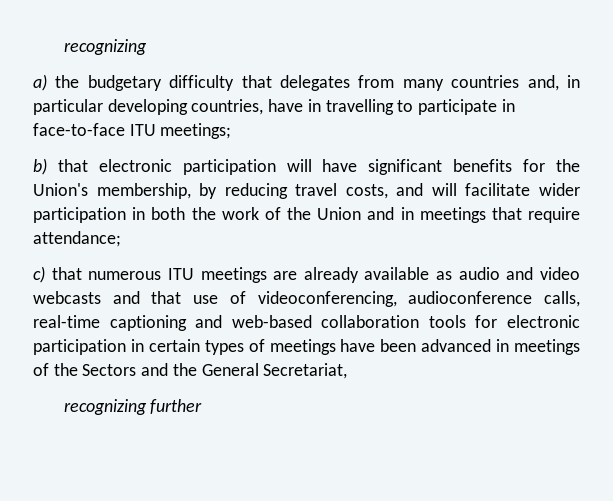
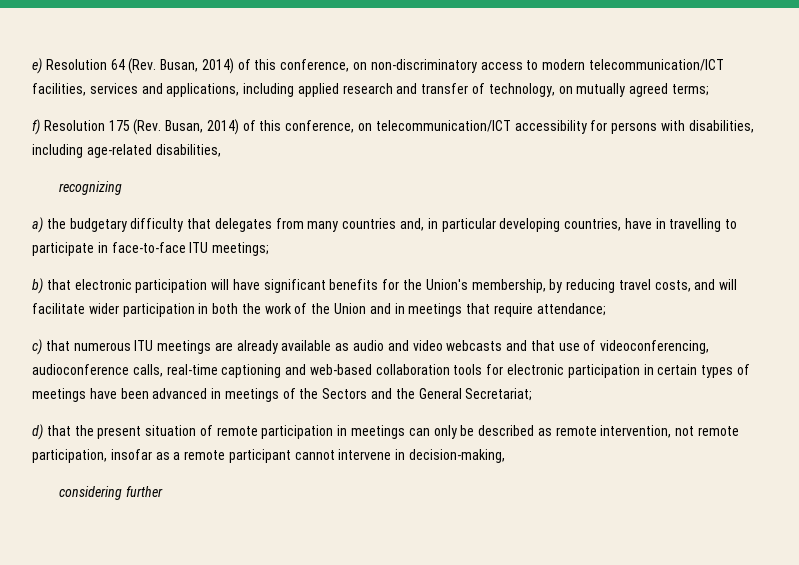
(63, 47) none -> [32,58,724,74] [32,83,709,97] [32,119,754,135] [32,144,221,158] e) Resolution 64 (Rev. Busan, 2014) of this conference, on non-discriminatory access to modern telecommunication/ICT facilities, services and applications, including applied research and transfer of technology, on mutually agreed terms; // f) Resolution 175 (Rev. Busan, 2014) of this conference, on telecommunication/ICT accessibility for persons with disabilities, including age-related disabilities, //
[263,363,348,379] [63,399,147,415] Secretariat, // recognizing -> [465,388,533,401] [32,424,740,440] [32,449,506,463] [58,486,122,500] Secretariat; // d) that the present situation of remote participation in meetings can only be described as remote intervention, not remote participation, insofar as a remote participant cannot intervene in decision-making, // considering

